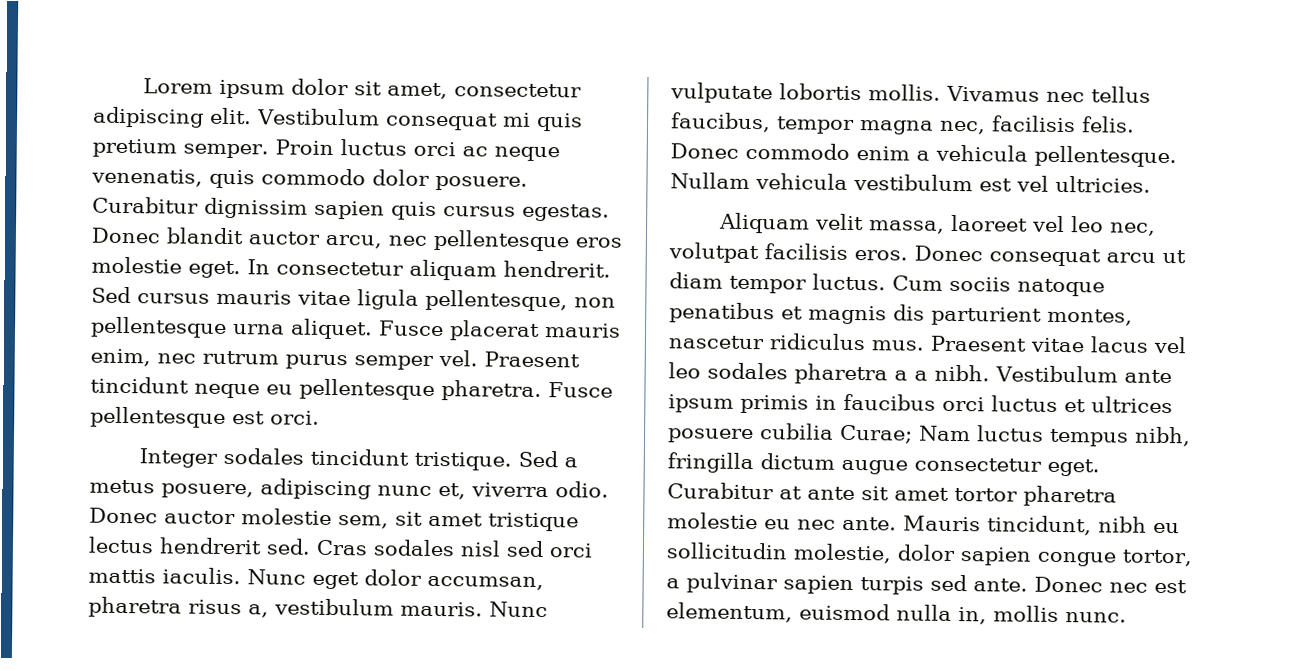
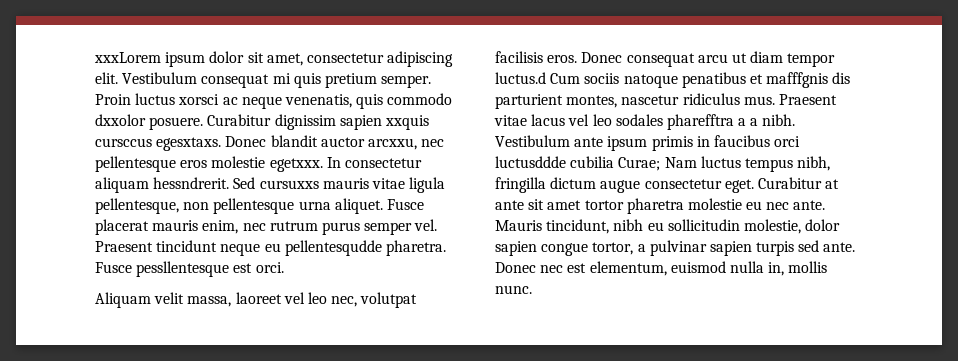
[142,78,213,94] Lorem -> [94,52,161,63] xxxLorem
[412,141,456,157] orci -> [178,94,220,105] xorsci
[372,169,430,186] dolor -> [95,114,146,126] dxxolor
[391,201,610,222] quis cursus egestas. -> [384,115,429,130] [95,137,222,151] xxquis cursccus egesxtaxs.
[325,234,382,249] arcu, -> [367,138,417,150] arcxxu,
[188,260,241,279] eget. -> [269,158,323,172] egetxxx.
[503,260,611,278] [91,286,210,304] hendrerit. Sed cursus -> [153,177,319,189] hessndrerit. Sed cursuxxs
[299,378,435,400] pellentesque -> [284,240,382,256] pellentesqudde
[90,406,226,428] pellentesque -> [136,261,230,277] pessllentesque
[138,447,578,471] [89,478,609,500] [89,507,579,532] [88,536,593,558] [88,567,544,591] [88,596,548,618] [670,82,1151,104] [670,112,1135,135] [670,142,1177,168] [670,172,1151,193] // Integer sodales tincidunt tristique. Sed a metus posuere, adipiscing nunc et, viverra odio. Donec auctor molestie sem, sit amet tristique lectus hendrerit sed. Cras sodales nisl sed orci mattis iaculis. Nunc eget dolor accumsan, pharetra risus a, vestibulum mauris. Nunc vulputate lobortis mollis. Vivamus nec tellus faucibus, tempor magna nec, facilisis felis. Donec commodo enim a vehicula pellentesque. Nullam vehicula vestibulum est vel ultricies. -> (284, 267) none
[812,273,886,291] luctus. -> [495,72,546,84] luctus.d
[808,305,887,325] magnis -> [766,72,829,88] mafffgnis
[794,363,888,385] pharetra -> [666,114,734,130] pharefftra
[991,395,1173,414] [667,428,754,444] luctus et ultrices posuere -> [495,156,566,168] luctusddde

